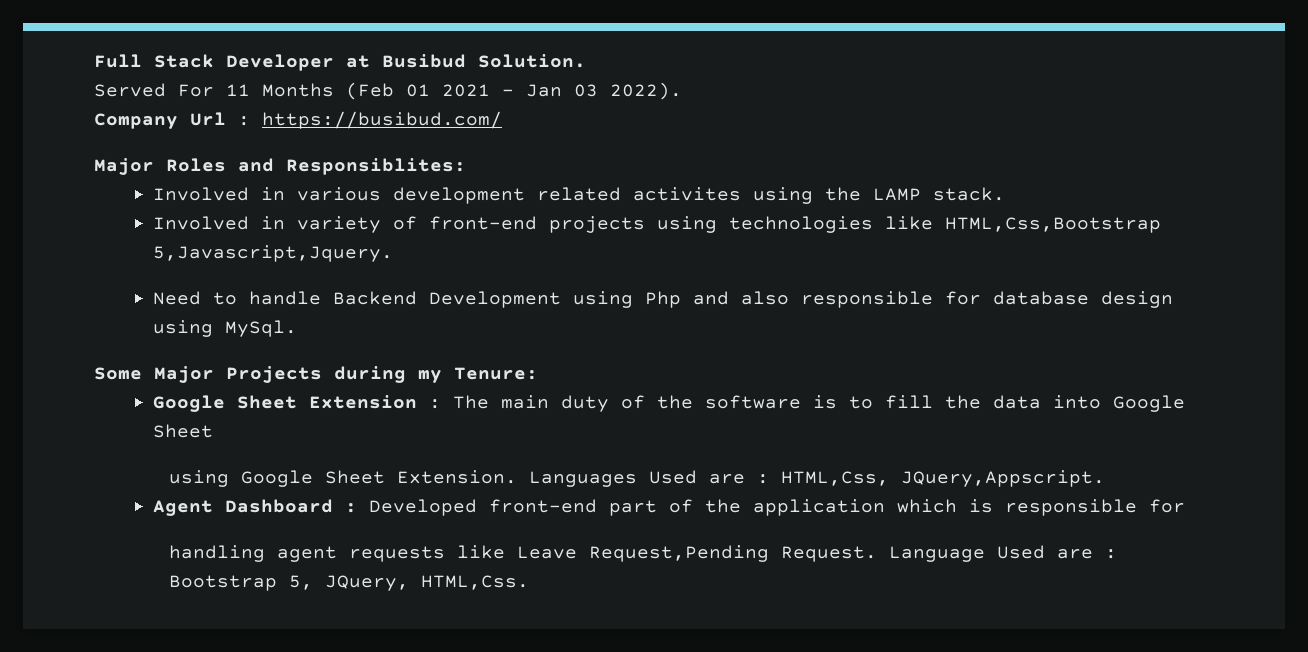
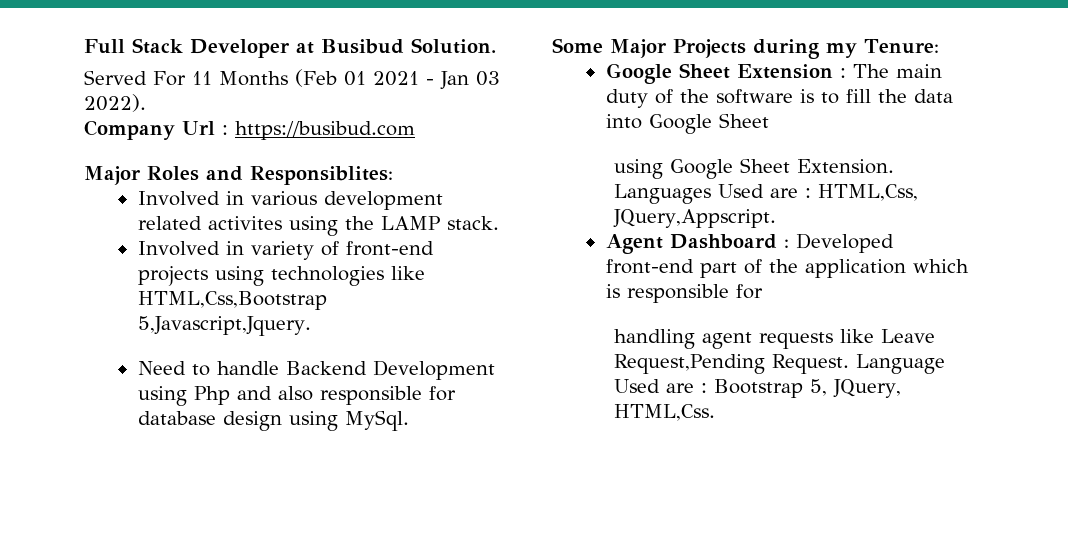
[262,111,502,129] https://busibud.com/ -> [235,121,415,140] https://busibud.com

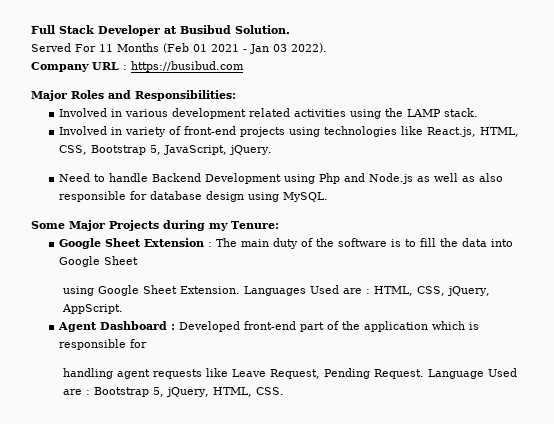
[182,121,215,135] Url -> [92,62,119,70] URL
[250,166,393,185] Responsiblites: -> [135,90,236,101] Responsibilities:
[207,216,282,230] activites -> [294,109,347,117] activities
[137,291,327,310] [137,316,311,336] HTML,Css,Bootstrap 5,Javascript,Jquery. -> [427,127,520,137] [59,145,273,155] React.js, HTML, CSS, Bootstrap 5, JavaScript, jQuery.
(272, 393) none -> [369,173,476,184] Node.js as well as
[344,410,409,431] MySql. -> [283,192,329,202] MySQL.
[818,184,919,201] [613,209,777,228] HTML,Css, JQuery,Appscript. -> [373,286,490,296] [61,304,123,314] HTML, CSS, jQuery, AppScript.
[614,354,766,374] Request,Pending -> [269,368,370,379] Request, Pending
[833,379,902,398] [614,404,716,421] JQuery, HTML,Css. -> [165,387,284,397] jQuery, HTML, CSS.

